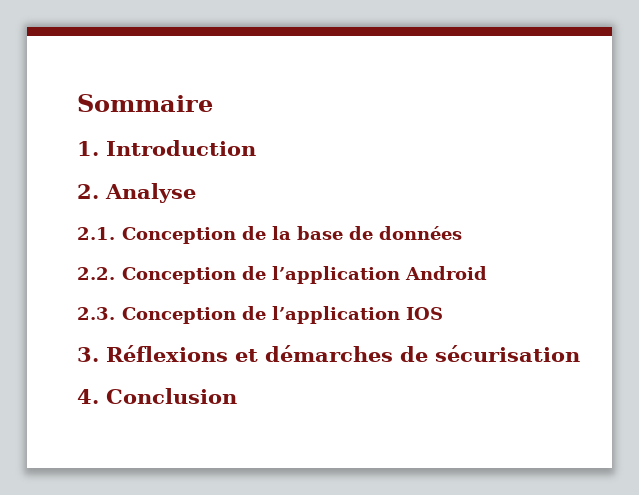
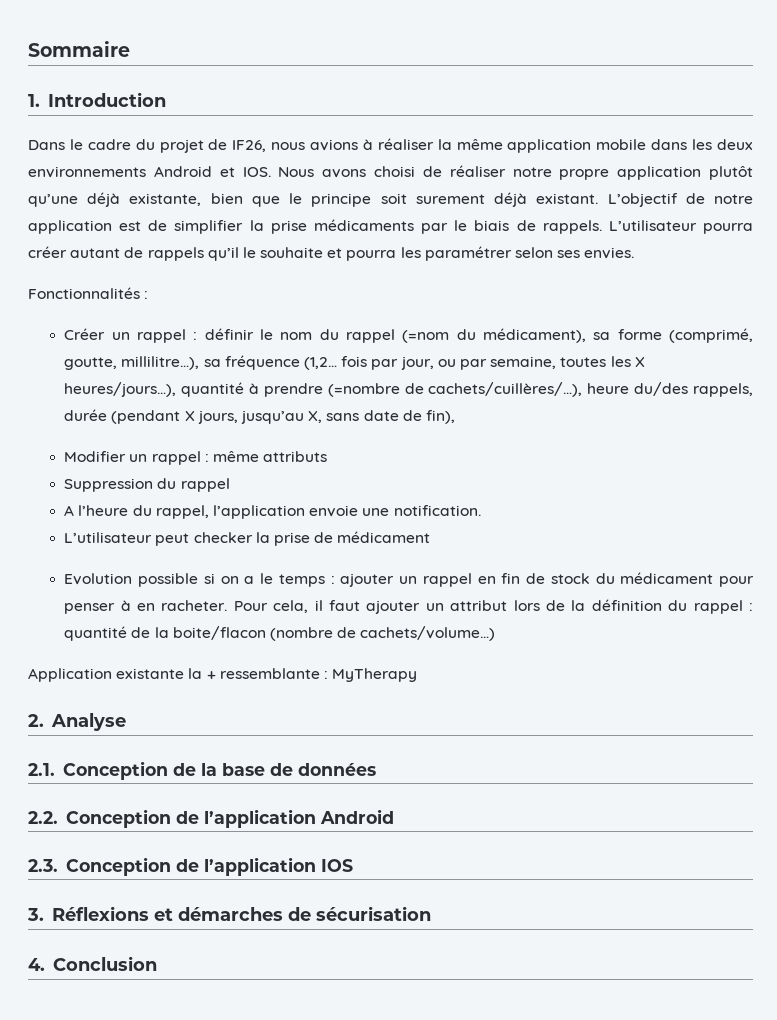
(256, 148) none -> [28,138,753,153] [28,165,754,180] [28,192,754,207] [28,219,753,234] [28,246,635,261] [28,287,149,299] [64,328,754,343] [64,355,645,370] [64,382,753,397] [64,409,455,424] [64,451,328,465] [64,478,230,492] [64,505,481,519] [64,531,431,546] [64,572,755,587] [64,599,753,614] [64,626,496,641] [28,668,418,682] // Dans le cadre du projet de IF26, nous avions à réaliser la même application mobile dans les deux environnements Android et IOS. Nous avons choisi de réaliser notre propre application plutôt qu’une déjà existante, bien que le principe soit surement déjà existant. L’objectif de notre application est de simplifier la prise médicaments par le biais de rappels. L’utilisateur pourra créer autant de rappels qu’il le souhaite et pourra les paramétrer selon ses envies. // Fonctionnalités : // Créer un rappel : définir le nom du rappel (=nom du médicament), sa forme (comprimé, goutte, millilitre…), sa fréquence (1,2… fois par jour, ou par semaine, toutes les X heures/jours…), quantité à prendre (=nombre de cachets/cuillères/…), heure du/des rappels, durée (pendant X jours, jusqu’au X, sans date de fin), // Modifier un rappel : même attributs // Suppression du rappel // A l’heure du rappel, l’application envoie une notification. // L’utilisateur peut checker la prise de médicament // Evolution possible si on a le temps : ajouter un rappel en fin de stock du médicament pour penser à en racheter. Pour cela, il faut ajouter un attribut lors de la définition du rappel : quantité de la boite/flacon (nombre de cachets/volume…) // Application existante la + ressemblante : MyTherapy

